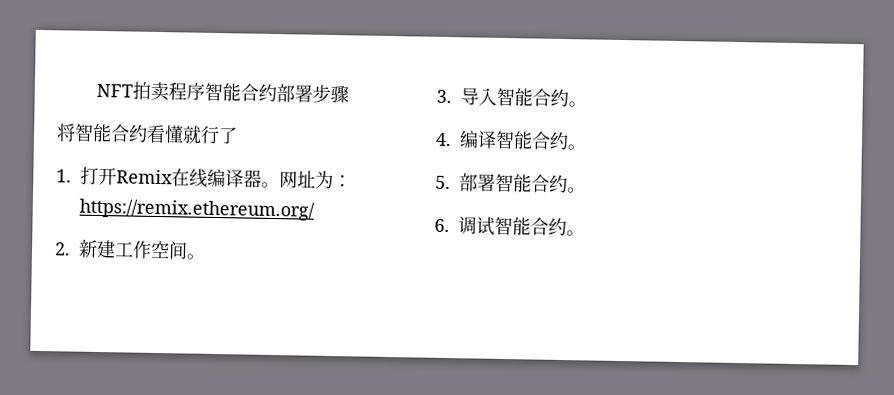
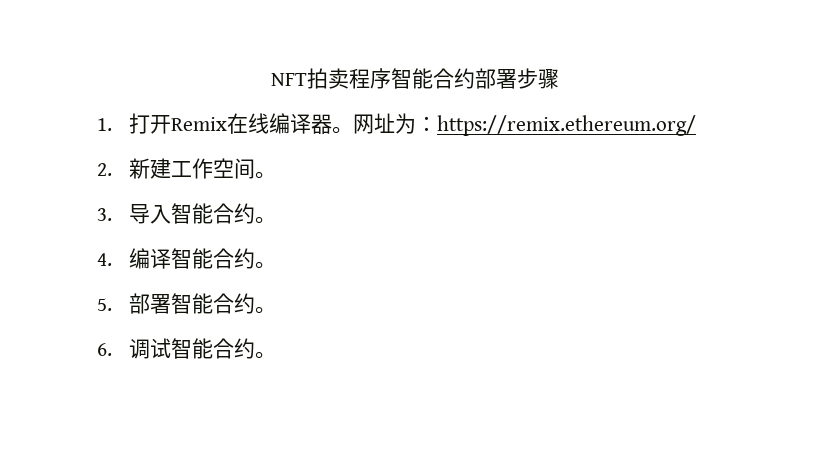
[56,123,238,145] // 将智能合约看懂就行了 -> (559, 79) none

